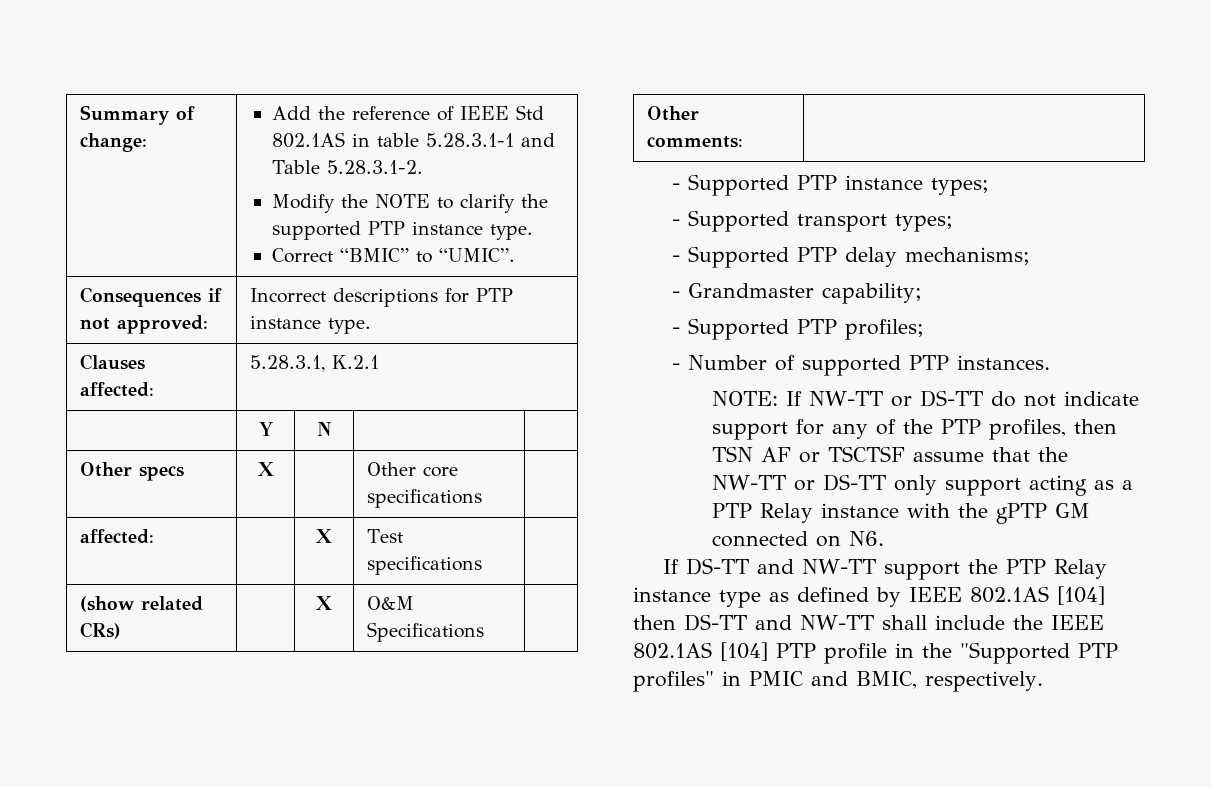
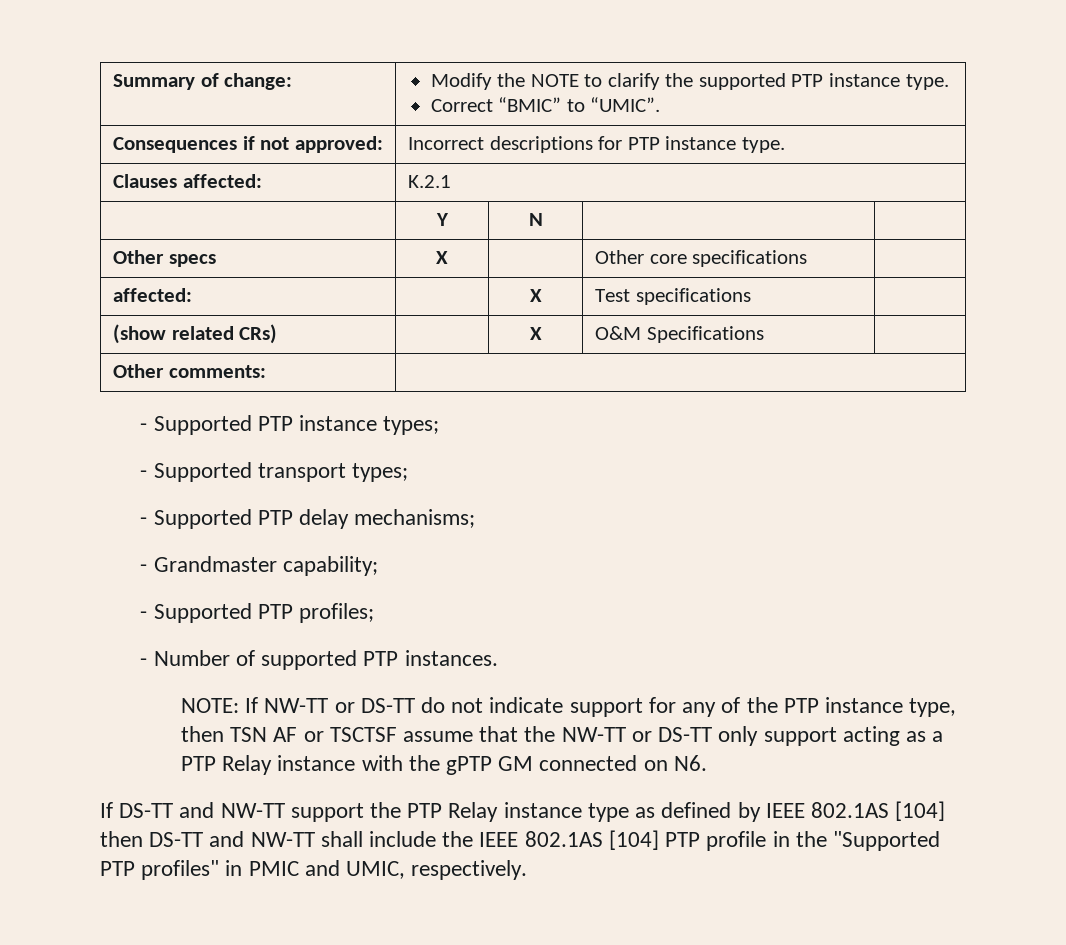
[271,105,544,121] [271,132,555,148] [271,160,424,174] Add the reference of IEEE Std 802.1AS in table 5.28.3.1-1 and Table 5.28.3.1-2. // -> (293, 81) none
[250,355,326,372] 5.28.3.1, -> (262, 181) none
[988,419,1066,440] profiles, -> [824,697,957,717] instance type,
[856,671,917,689] BMIC, -> [346,861,406,879] UMIC,

